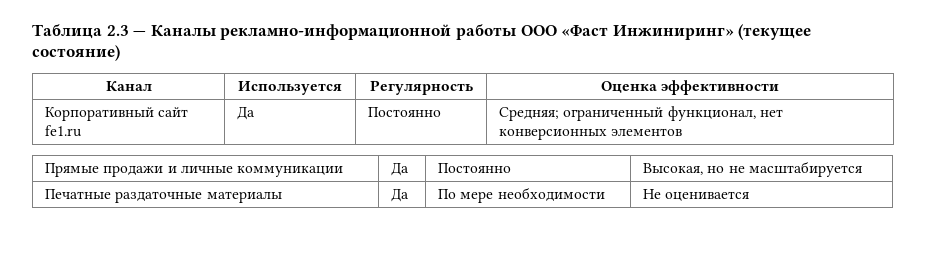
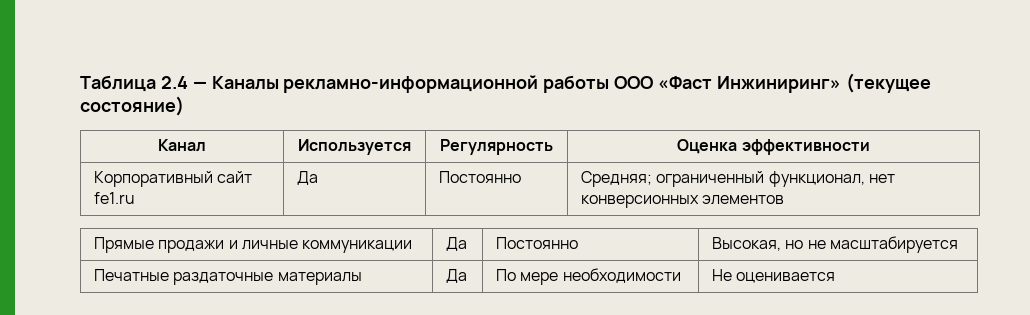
[106,25,129,36] 2.3 -> [160,76,188,89] 2.4

